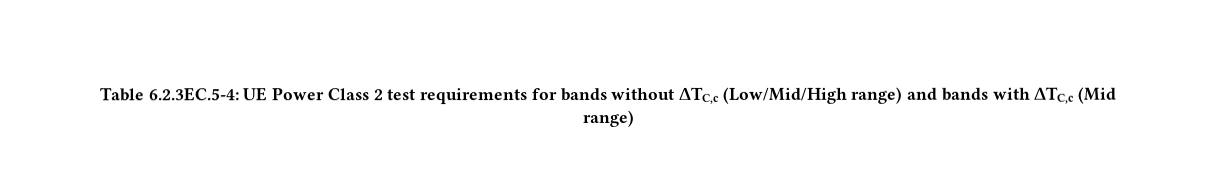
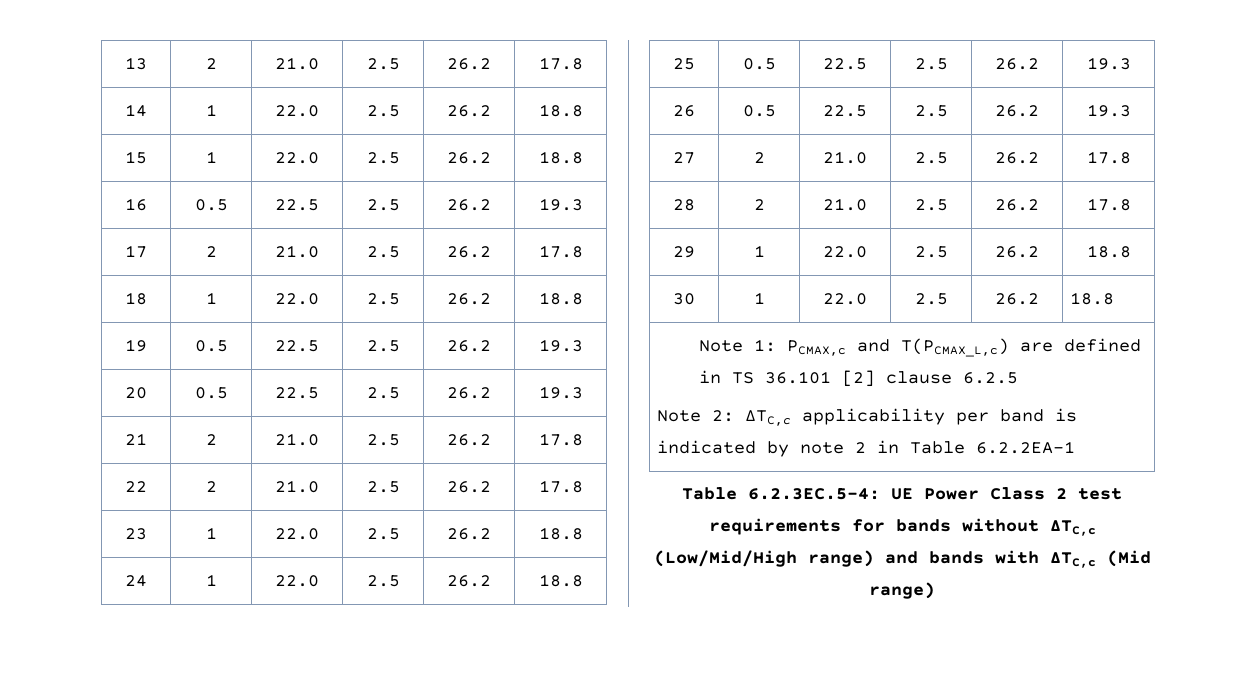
(98, 94) none -> [125,57,147,70] [205,58,217,69] [275,57,319,70] [366,58,400,70] [447,58,491,70] [538,57,583,70] [125,104,147,117] [205,104,217,116] [275,105,319,117] [366,105,400,117] [447,105,491,117] [538,104,583,117] [125,151,147,164] [205,151,217,163] [275,152,319,164] [366,152,400,164] [447,152,491,164] [538,151,583,164] [125,198,147,211] [194,199,228,211] [275,199,319,211] [366,199,400,211] [447,199,491,211] [538,198,583,211] [125,245,147,258] [205,246,217,257] [275,245,319,258] [366,246,400,258] [447,246,491,258] [538,245,583,258] [125,292,147,305] [205,292,217,304] [275,293,319,305] [366,293,400,305] [447,293,491,305] [538,292,583,305] [125,339,147,352] [194,340,228,352] [275,340,319,352] [366,340,400,352] [447,340,491,352] [538,339,583,352] [125,387,147,399] [194,387,228,399] [275,387,319,399] [366,387,400,399] [447,387,491,399] [538,386,583,399] [125,433,147,445] [205,434,217,445] [275,433,319,446] [366,434,400,446] [447,434,491,446] [538,433,583,446] [125,481,147,492] [205,481,217,492] [275,480,319,493] [366,481,400,493] [447,481,491,493] [538,480,583,493] [125,528,147,540] [205,527,217,539] [275,528,319,540] [366,528,400,540] [447,528,491,540] [538,527,583,540] [125,575,147,587] [205,574,217,586] [275,575,319,587] [366,575,400,587] [447,575,491,587] [538,574,583,587] [673,58,695,70] [742,58,776,70] [823,58,867,70] [914,58,948,70] [995,58,1039,70] [1086,57,1131,70] [673,105,695,117] [742,105,776,117] [823,105,867,117] [914,105,948,117] [995,105,1039,117] [1086,104,1131,117] [673,152,695,164] [753,152,765,163] [823,151,867,164] [914,152,948,164] [995,152,1039,164] [1086,151,1131,164] [673,199,695,211] [753,199,765,210] [823,198,867,211] [914,199,948,211] [995,199,1039,211] [1086,198,1131,211] [673,246,695,258] [753,245,765,257] [823,246,867,258] [914,246,948,258] [995,246,1039,258] [1086,245,1131,258] [673,293,695,305] [753,292,765,304] [823,293,867,305] [914,293,948,305] [995,293,1039,305] [1069,292,1114,305] [698,338,1141,357] [698,370,1018,387] [656,408,1077,426] [656,440,1075,457] 13 | 2 | 21.0 | 2.5 | 26.2 | 17.8 // 14 | 1 | 22.0 | 2.5 | 26.2 | 18.8 // 15 | 1 | 22.0 | 2.5 | 26.2 | 18.8 // 16 | 0.5 | 22.5 | 2.5 | 26.2 | 19.3 // 17 | 2 | 21.0 | 2.5 | 26.2 | 17.8 // 18 | 1 | 22.0 | 2.5 | 26.2 | 18.8 // 19 | 0.5 | 22.5 | 2.5 | 26.2 | 19.3 // 20 | 0.5 | 22.5 | 2.5 | 26.2 | 19.3 // 21 | 2 | 21.0 | 2.5 | 26.2 | 17.8 // 22 | 2 | 21.0 | 2.5 | 26.2 | 17.8 // 23 | 1 | 22.0 | 2.5 | 26.2 | 18.8 // 24 | 1 | 22.0 | 2.5 | 26.2 | 18.8 // 25 | 0.5 | 22.5 | 2.5 | 26.2 | 19.3 // 26 | 0.5 | 22.5 | 2.5 | 26.2 | 19.3 // 27 | 2 | 21.0 | 2.5 | 26.2 | 17.8 // 28 | 2 | 21.0 | 2.5 | 26.2 | 17.8 // 29 | 1 | 22.0 | 2.5 | 26.2 | 18.8 // 30 | 1 | 22.0 | 2.5 | 26.2 | 18.8 // Note 1: PCMAX,c and T(PCMAX_L,c) are defined in TS 36.101 [2] clause 6.2.5 // Note 2: ΔTC,c applicability per band is indicated by note 2 in Table 6.2.2EA-1 //

